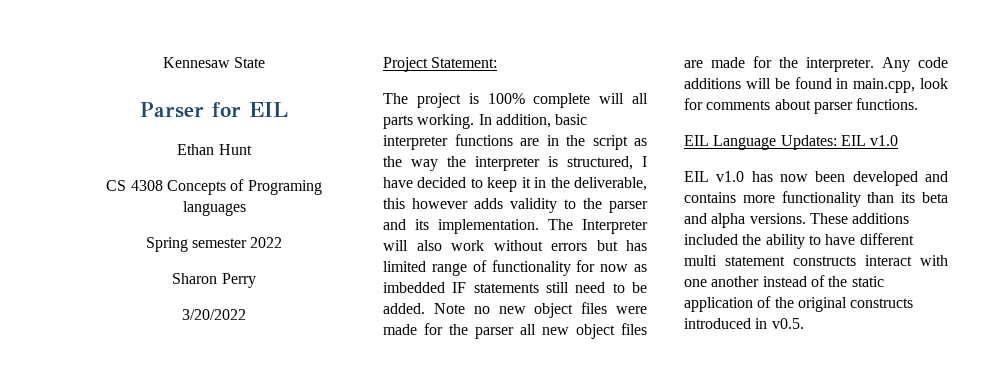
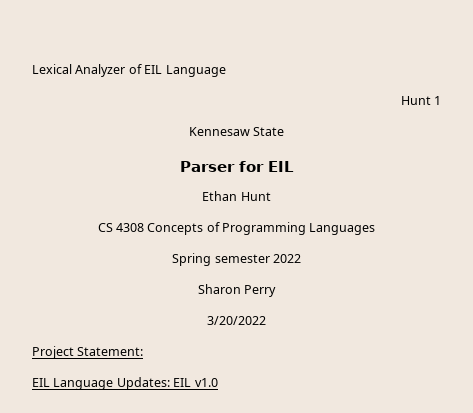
(162, 62) none -> [32,64,226,77] [400,96,441,105] Lexical Analyzer of EIL Language // Hunt 1 //
[247,180,322,195] [182,201,246,216] Programing languages -> [222,222,376,235] Programming Languages
[383,93,648,108] [383,114,588,129] [383,134,647,150] [383,156,647,171] [383,177,647,192] [383,198,648,213] [383,219,648,234] [383,240,647,251] [383,260,647,276] [383,282,647,293] [383,302,647,318] [383,323,647,339] [684,56,948,72] [684,77,948,93] [684,98,919,114] // The project is 100% complete will all parts working. In addition, basic interpreter functions are in the script as the way the interpreter is structured, I have decided to keep it in the deliverable, this however adds validity to the parser and its implementation. The Interpreter will also work without errors but has limited range of functionality for now as imbedded IF statements still need to be added. Note no new object files were made for the parser all new object files are made for the interpreter. Any code additions will be found in main.cpp, look for comments about parser functions. -> (144, 351) none
[684,171,948,186] [684,191,948,207] [684,213,910,228] [684,233,914,249] [684,255,948,266] [684,275,884,287] [684,296,914,312] [684,318,804,329] // EIL v1.0 has now been developed and contains more functionality than its beta and alpha versions. These additions included the ability to have different multi statement constructs interact with one another instead of the static application of the original constructs introduced in v0.5. -> (218, 382) none

